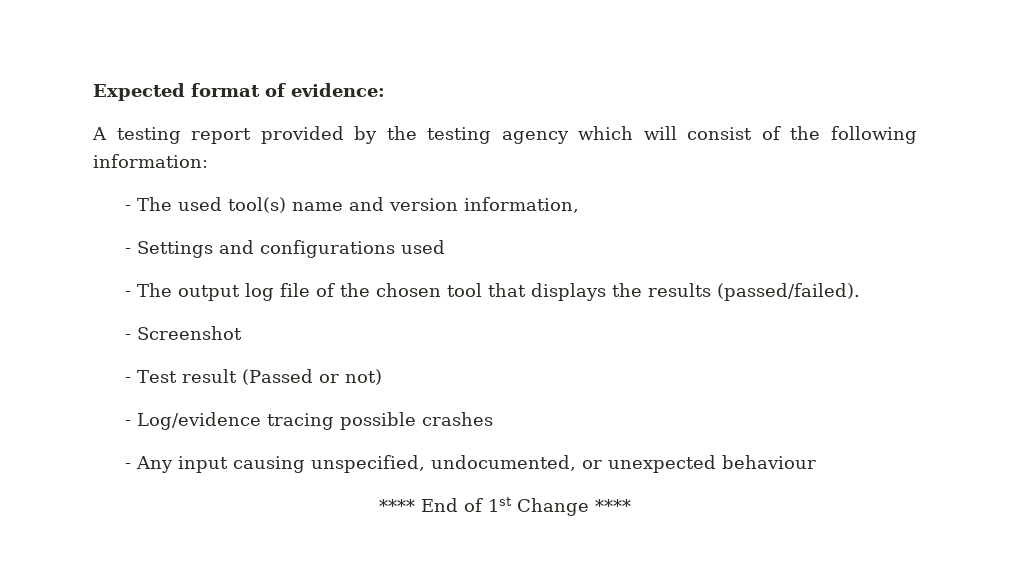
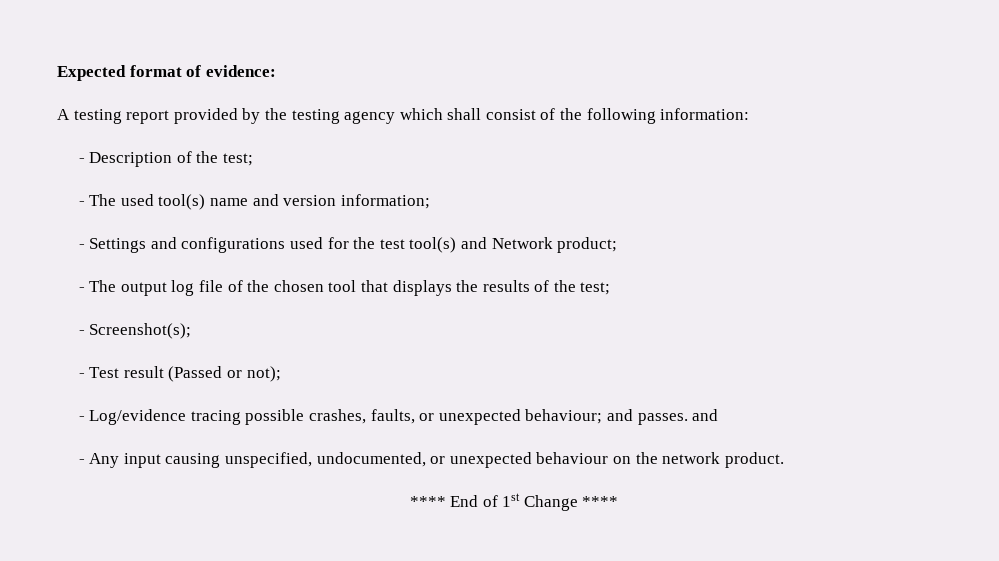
[643,126,677,140] will -> [447,108,482,120] shall
(208, 161) none -> [78,151,253,167] // - Description of the test;
[463,197,579,213] information, -> [340,194,430,209] information;
(445, 247) none -> [327,237,618,253] for the test tool(s) and Network product;
[716,283,860,301] [124,326,242,340] (passed/failed). // - Screenshot -> [534,280,611,295] [78,323,192,339] of the test; // - Screenshot(s);
[344,369,382,385] not) -> [246,366,281,382] not);
[421,412,493,426] crashes -> [308,409,719,425] crashes, faults, or unexpected behaviour; and passes. and
(816, 462) none -> [612,452,784,468] on the network product.

